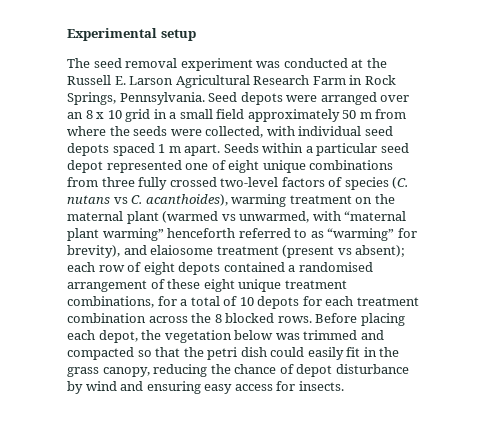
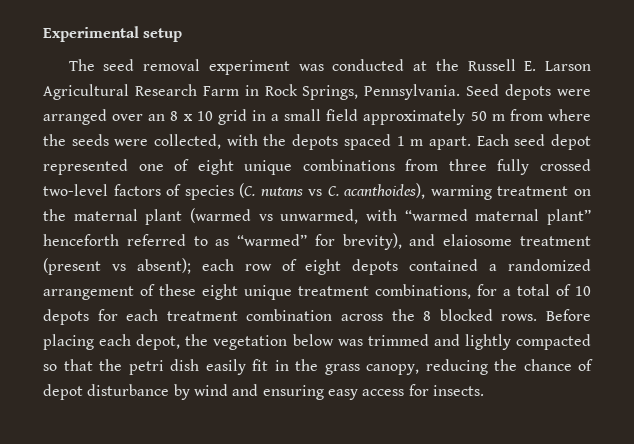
[298,126,393,136] individual seed -> [263,134,287,146] the
[223,143,378,156] Seeds within a particular -> [476,134,509,146] Each
[344,211,407,221] [67,228,164,241] “maternal plant warming” -> [404,209,591,225] “warmed maternal plant”
[327,228,395,241] “warming” -> [237,234,308,246] “warmed”
[298,262,373,272] randomised -> [507,259,591,271] randomized
(384, 335) none -> [464,334,511,350] lightly
[270,347,305,357] could -> (199, 365) none

